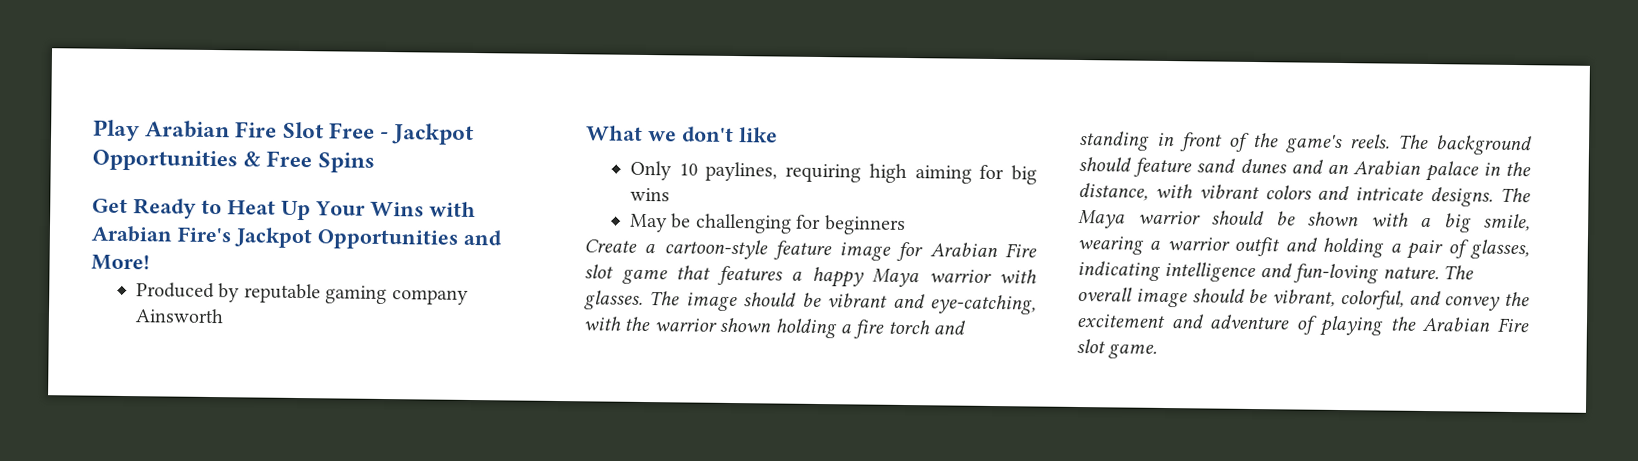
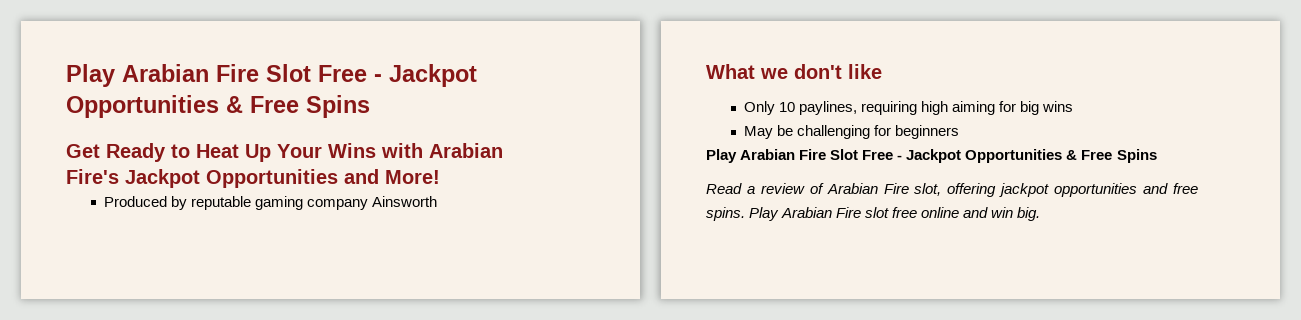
[584,239,1037,262] [584,264,1037,288] [584,290,1036,315] [583,316,966,339] [1078,130,1532,156] [1078,156,1531,182] [1078,182,1531,207] [1078,209,1530,233] [1077,235,1529,260] [1077,260,1474,284] [1077,286,1530,311] [1076,313,1530,337] [1076,338,1158,359] Create a cartoon-style feature image for Arabian Fire slot game that features a happy Maya warrior with glasses. The image should be vibrant and eye-catching, with the warrior shown holding a fire torch and standing in front of the game's reels. The background should feature sand dunes and an Arabian palace in the distance, with vibrant colors and intricate designs. The Maya warrior should be shown with a big smile, wearing a warrior outfit and holding a pair of glasses, indicating intelligence and fun-loving nature. The overall image should be vibrant, colorful, and convey the excitement and adventure of playing the Arabian Fire slot game. -> [706,149,1157,163] [706,183,1198,197] [706,207,1041,221] Play Arabian Fire Slot Free - Jackpot Opportunities & Free Spins // Read a review of Arabian Fire slot, offering jackpot opportunities and free spins. Play Arabian Fire slot free online and win big.

